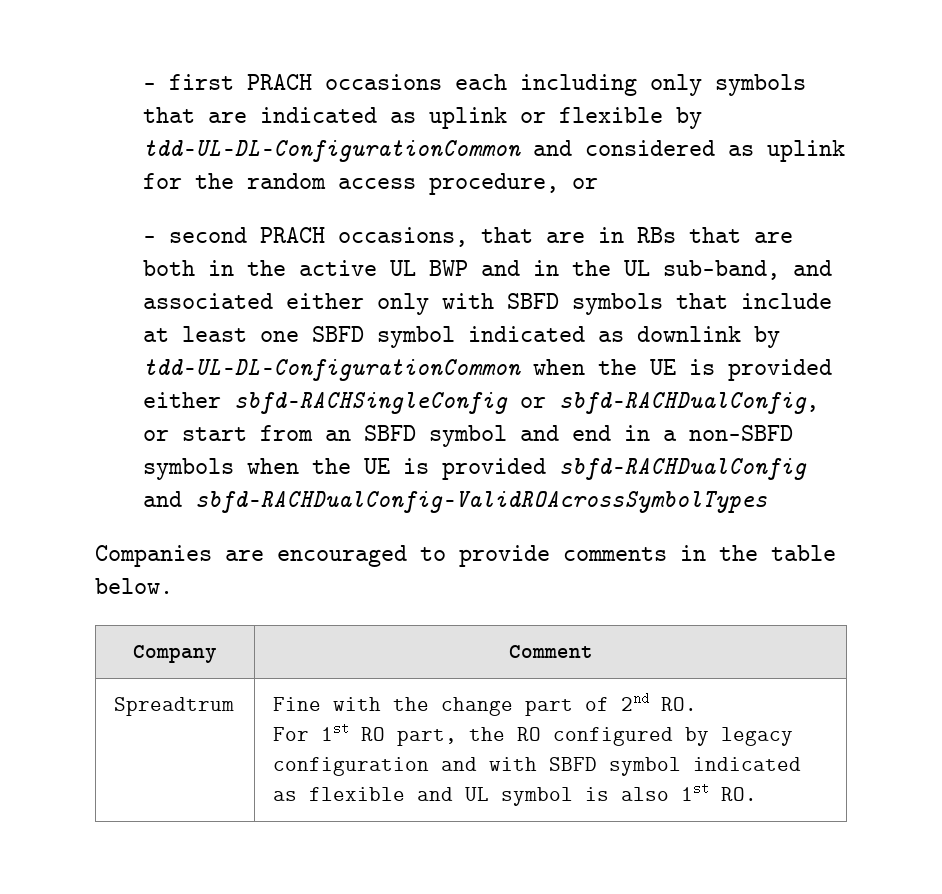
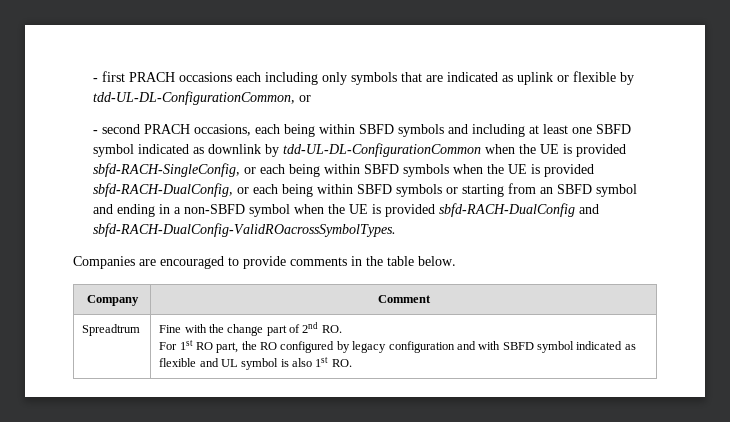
[143,140,846,162] [143,173,560,195] tdd-UL-DL-ConfigurationCommon and considered as uplink for the random access procedure, -> [92,91,295,105] tdd-UL-DL-ConfigurationCommon,
[481,227,794,243] [143,260,833,280] [143,293,833,315] that are in RBs that are both in the active UL BWP and in the UL sub-band, and associated either only with SBFD symbols that include -> [254,124,525,137] each being within SBFD symbols and including
[143,392,820,414] [143,425,794,447] either sbfd-RACHSingleConfig or sbfd-RACHDualConfig, or start from an SBFD symbol and end in a non-SBFD -> [92,163,399,177] sbfd-RACH-SingleConfig, or each being within SBFD
[559,458,808,480] [143,491,768,513] sbfd-RACHDualConfig and sbfd-RACHDualConfig-ValidROAcrossSymbolTypes -> [92,183,637,197] [92,203,599,217] [92,223,396,237] sbfd-RACH-DualConfig, or each being within SBFD symbols or starting from an SBFD symbol and ending in a non-SBFD symbol when the UE is provided sbfd-RACH-DualConfig and sbfd-RACH-DualConfig-ValidROacrossSymbolTypes.

